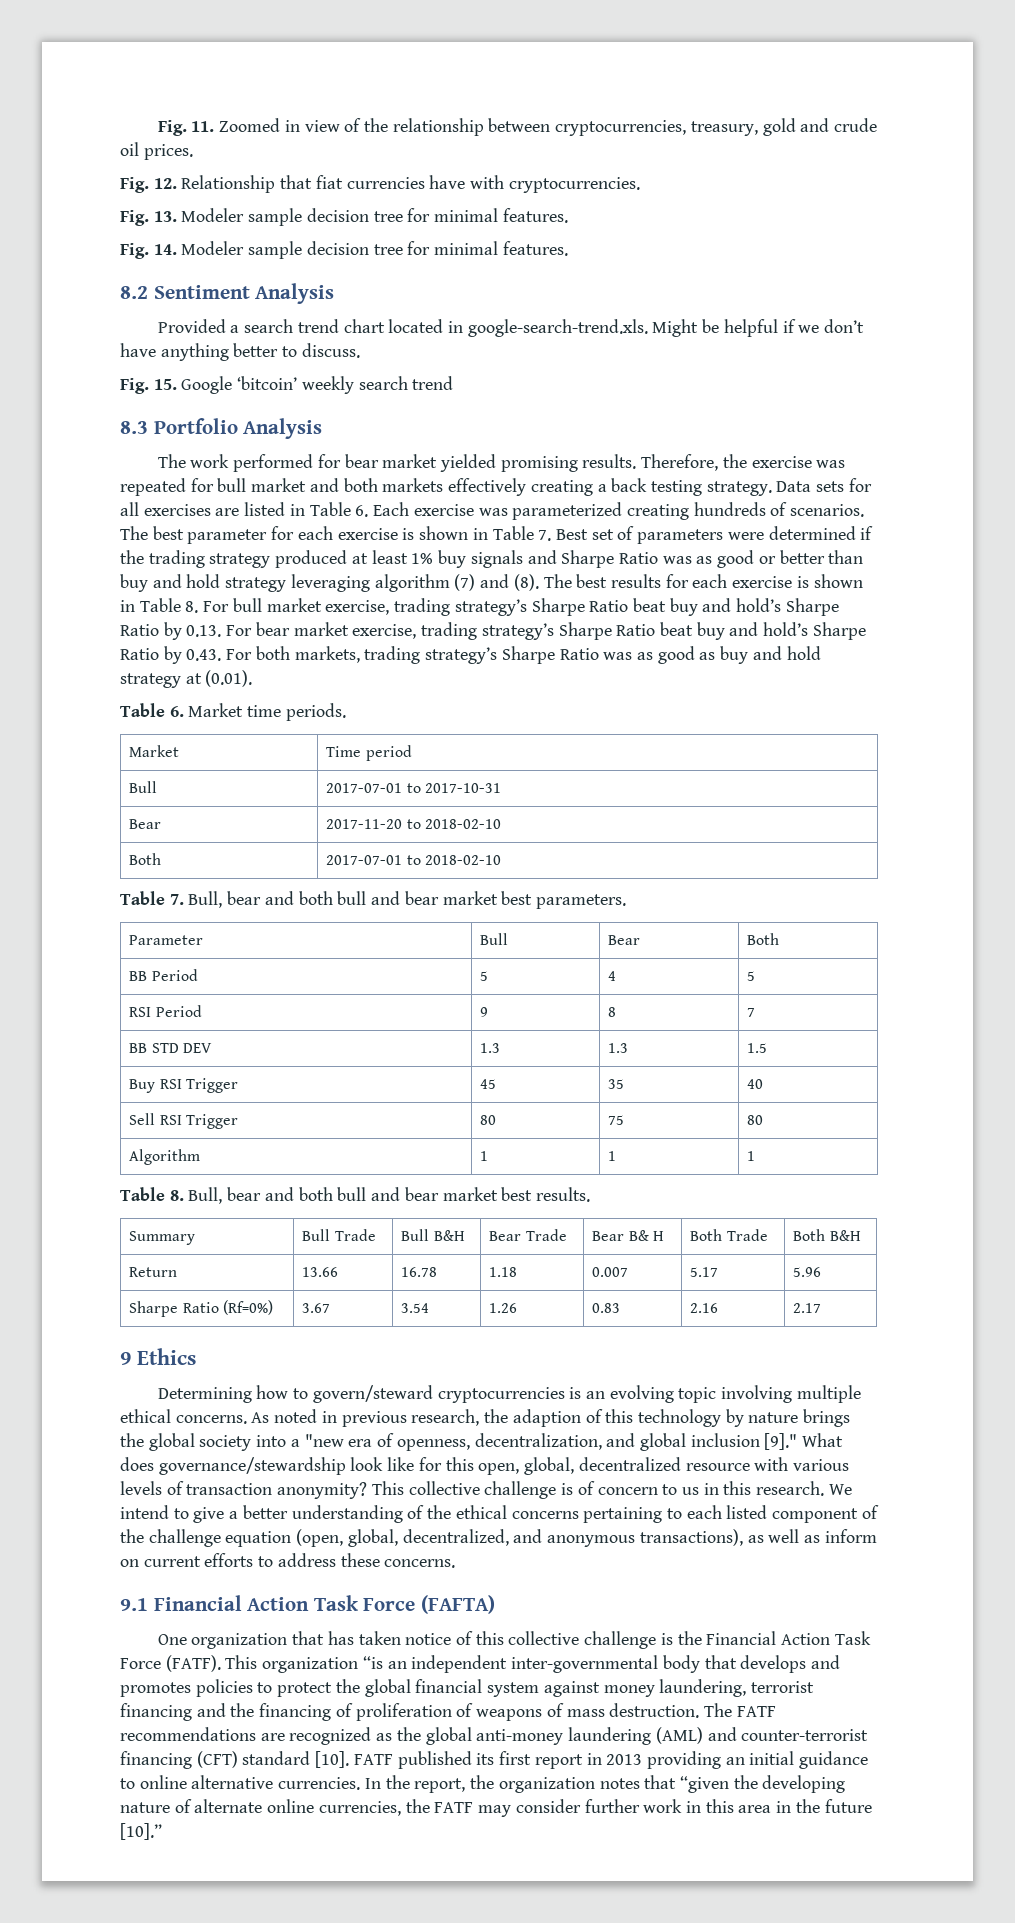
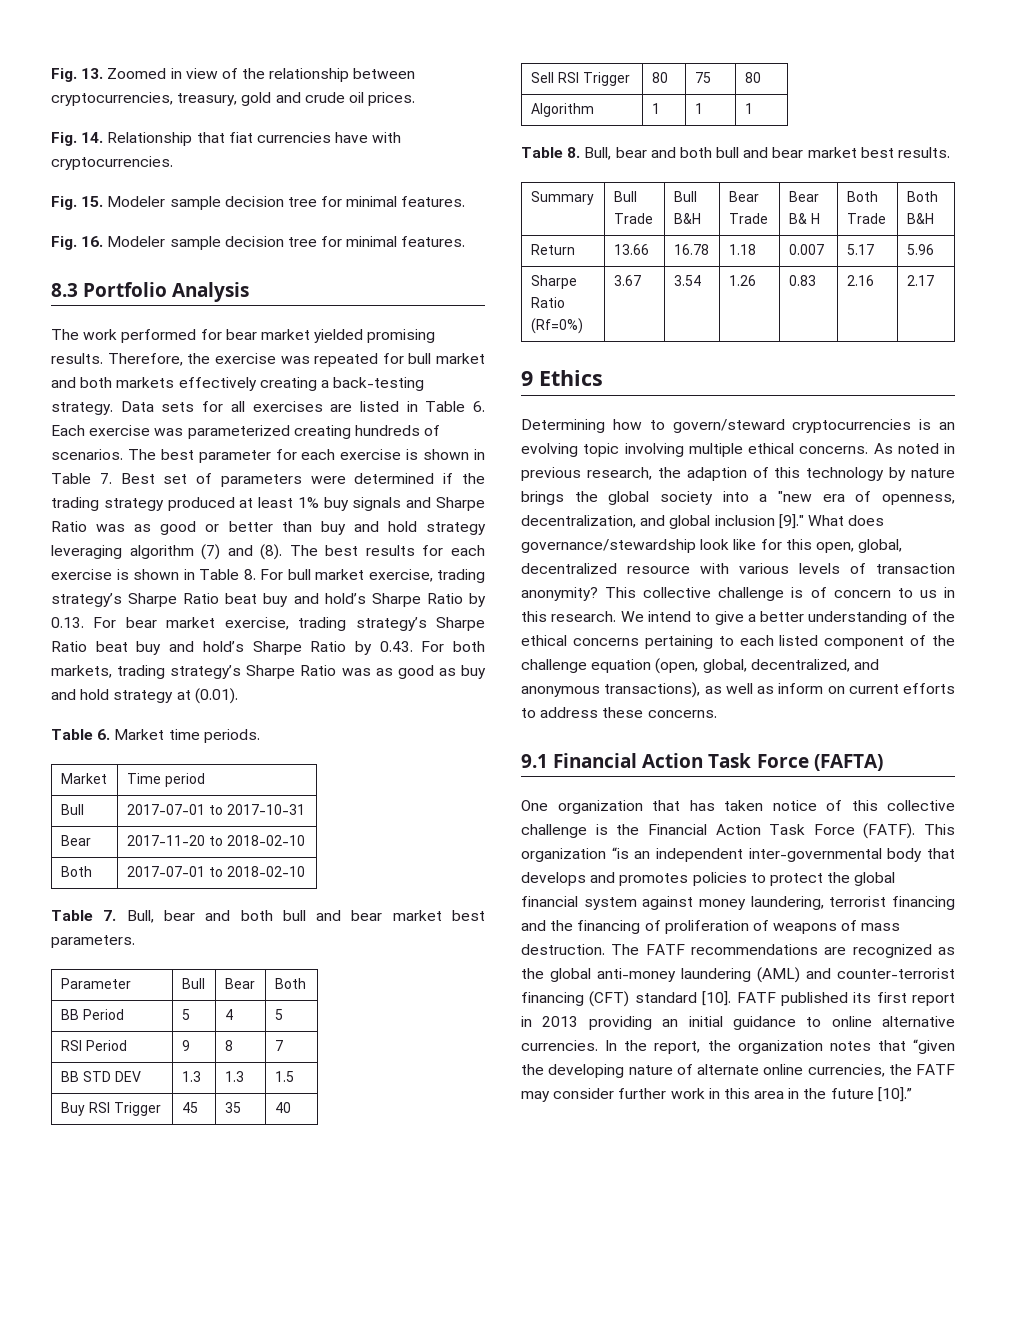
[157,120,215,136] Fig. 11. -> [51,68,104,82] Fig. 13.
[153,178,177,189] 12. -> [81,132,104,143] 14.
[153,211,177,222] 13. -> [81,196,104,207] 15.
[153,241,568,259] [120,283,335,304] [157,319,865,337] [120,343,360,361] [120,376,454,394] 14. Modeler sample decision tree for minimal features. // 8.2 Sentiment Analysis // Provided a search trend chart located in google-search-trend.xls. Might be helpful if we don’t have anything better to discuss. // Fig. 15. Google ‘bitcoin’ weekly search trend -> [81,236,466,250] 16. Modeler sample decision tree for minimal features.
[611,478,702,496] back testing -> [333,377,425,391] back-testing

